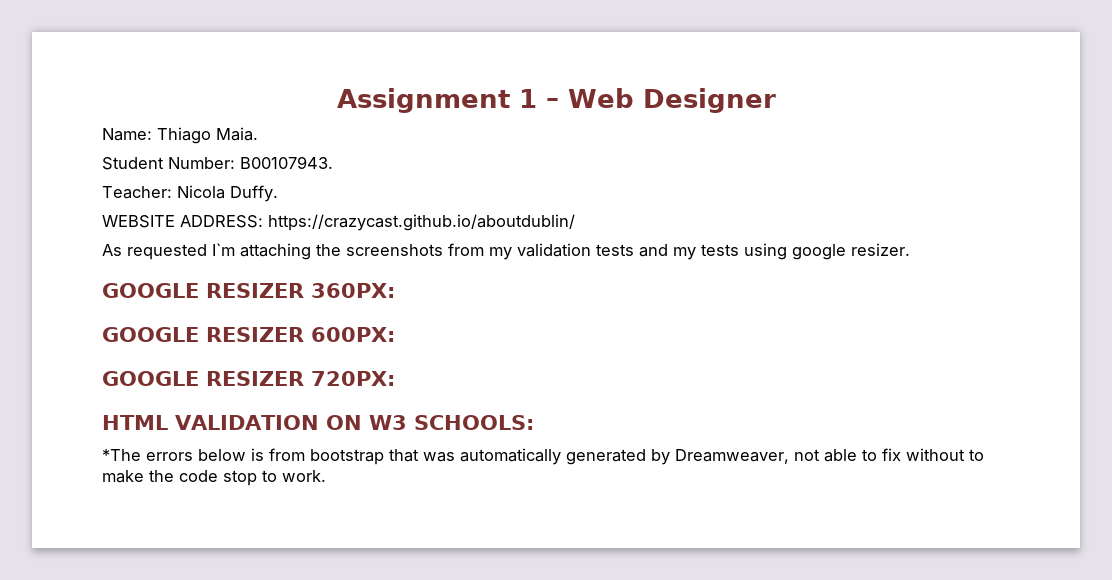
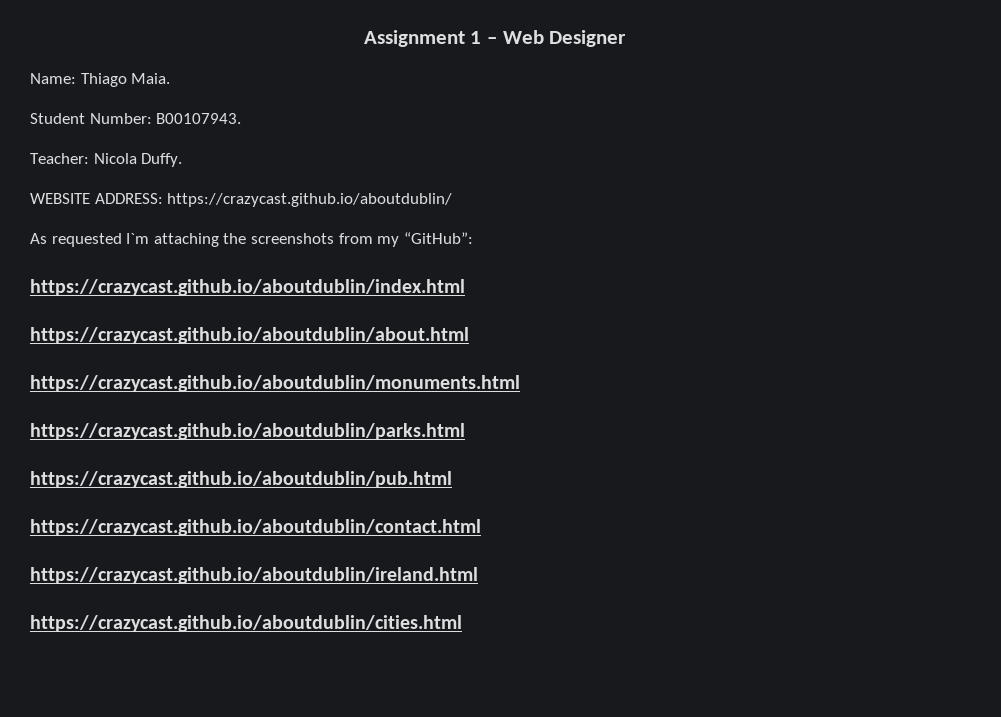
[517,243,910,260] [102,283,395,298] [102,327,395,342] [102,371,395,386] [102,415,534,430] [102,448,984,465] [102,470,326,486] validation tests and my tests using google resizer. // GOOGLE RESIZER 360PX: // GOOGLE RESIZER 600PX: // GOOGLE RESIZER 720PX: // HTML VALIDATION ON W3 SCHOOLS: // *The errors below is from bootstrap that was automatically generated by Dreamweaver, not able to fix without to make the code stop to work. -> [403,232,473,244] [30,279,465,296] [30,327,469,344] [30,375,520,392] [30,423,465,440] [30,471,452,488] [30,519,481,536] [30,567,478,584] [30,615,462,632] “GitHub”: // https://crazycast.github.io/aboutdublin/index.html // https://crazycast.github.io/aboutdublin/about.html // https://crazycast.github.io/aboutdublin/monuments.html // https://crazycast.github.io/aboutdublin/parks.html // https://crazycast.github.io/aboutdublin/pub.html // https://crazycast.github.io/aboutdublin/contact.html // https://crazycast.github.io/aboutdublin/ireland.html // https://crazycast.github.io/aboutdublin/cities.html

